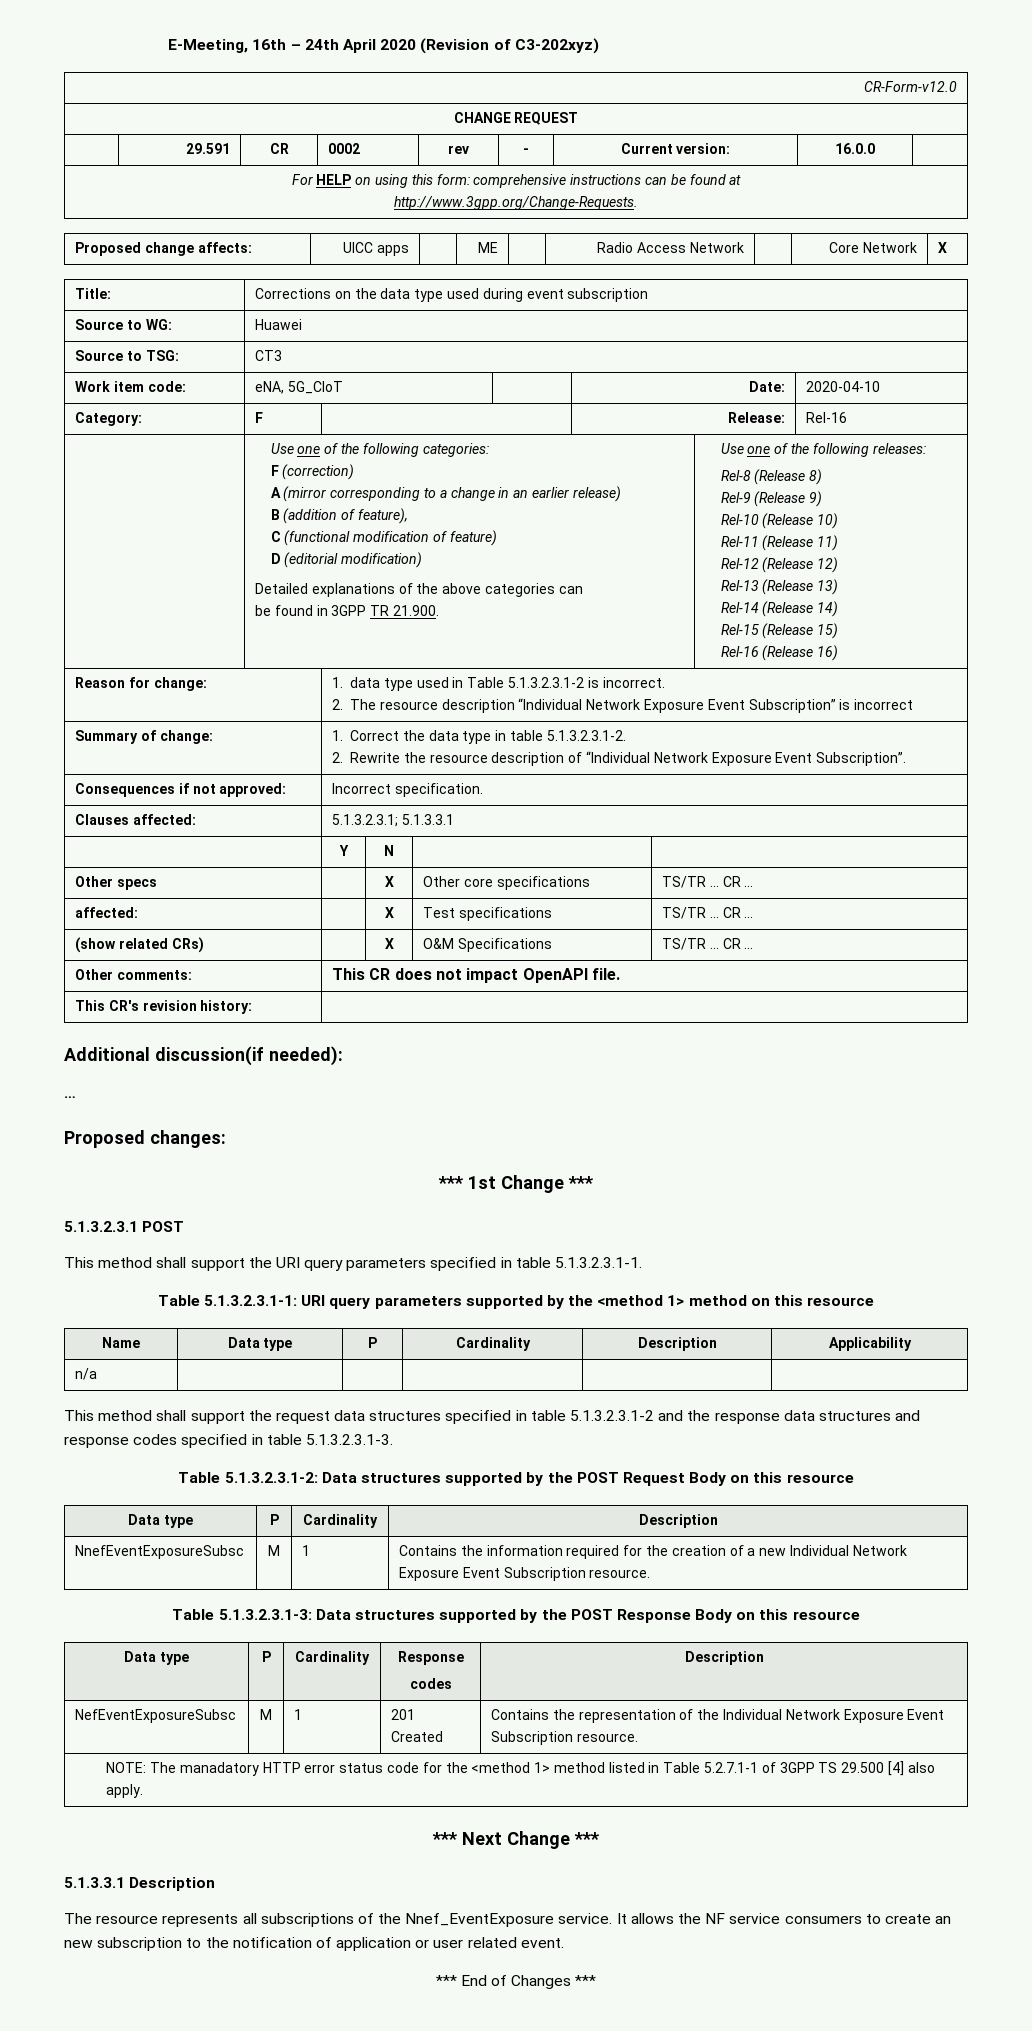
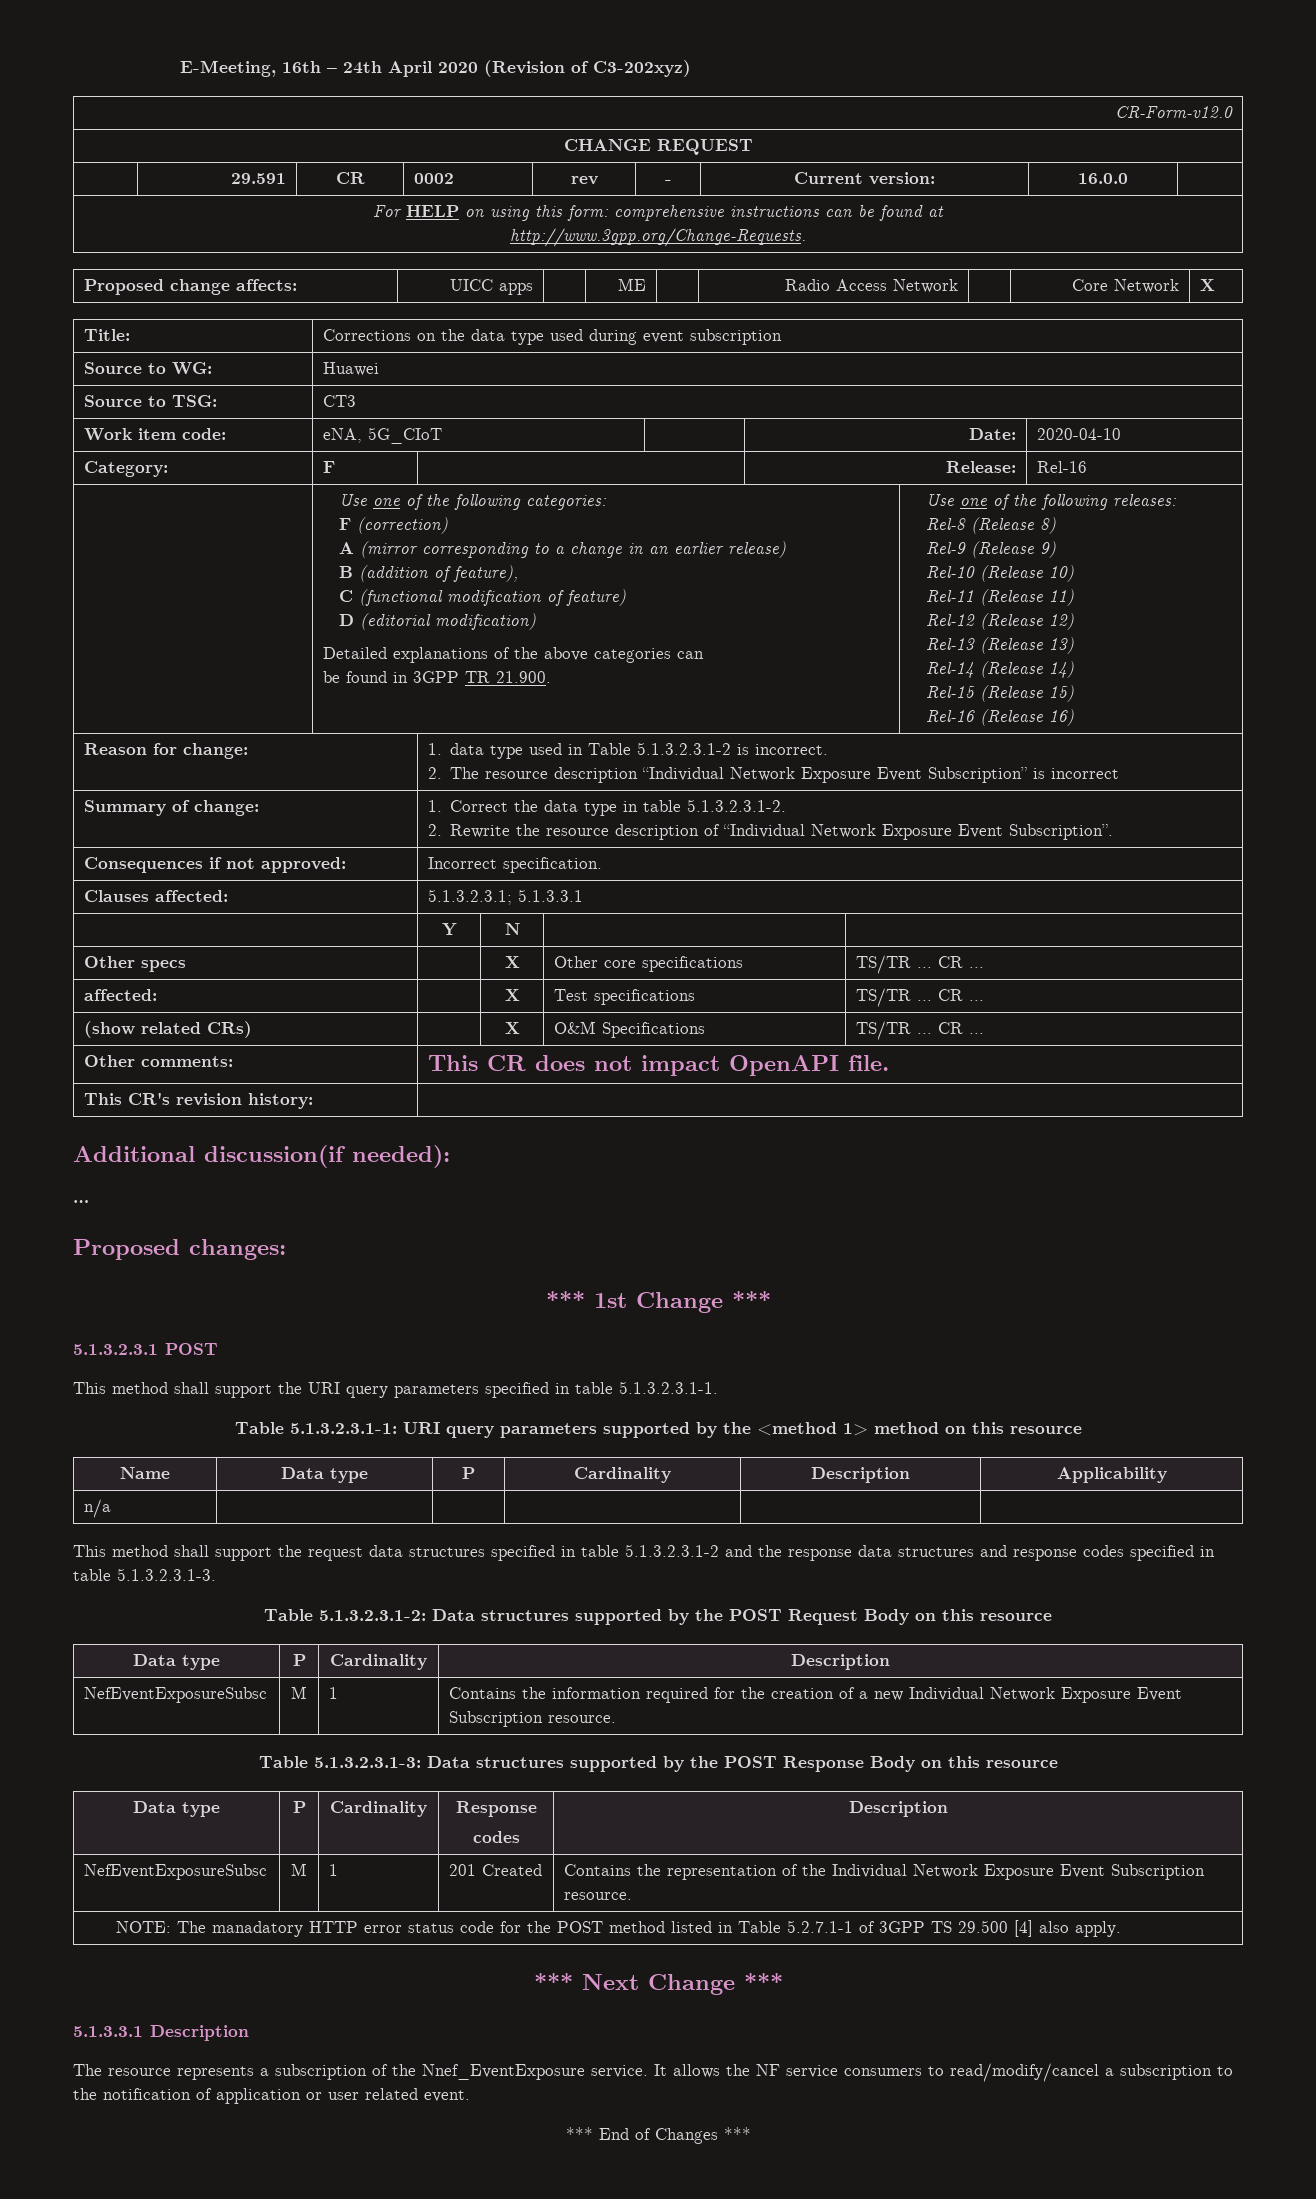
[75,1545,245,1559] NnefEventExposureSubsc -> [84,1687,268,1703] NefEventExposureSubsc
[471,1762,551,1773] <method 1> -> [557,1921,604,1933] POST
[242,1913,354,1927] all subscriptions -> [260,2064,367,2080] a subscription
[884,1914,952,1924] [64,1940,93,1948] create an new -> [950,2063,1114,2082] read/modify/cancel a

